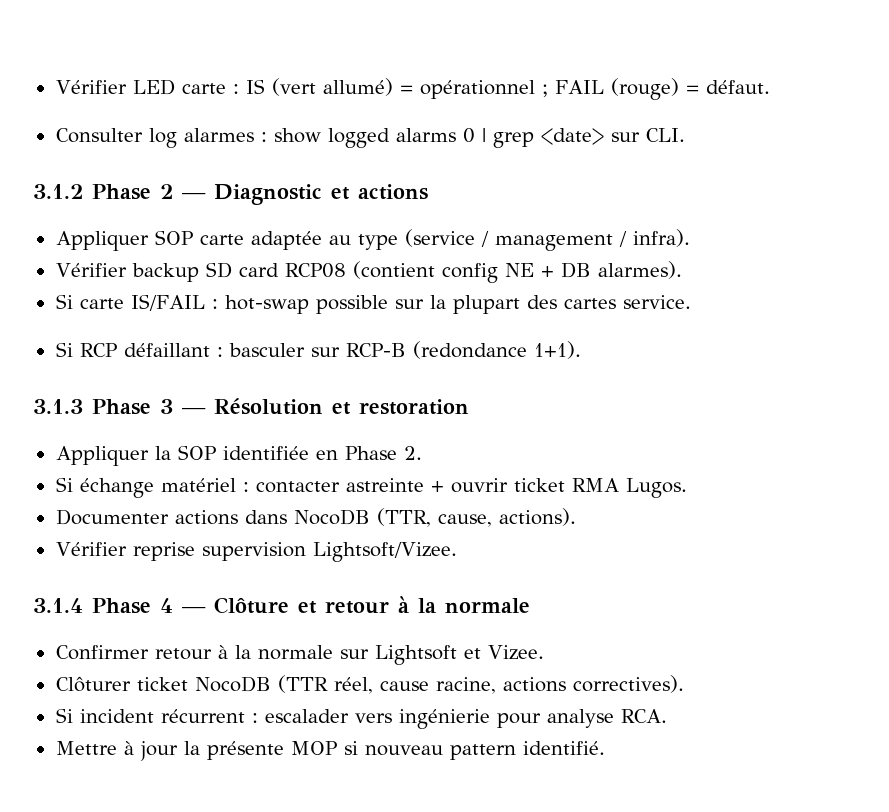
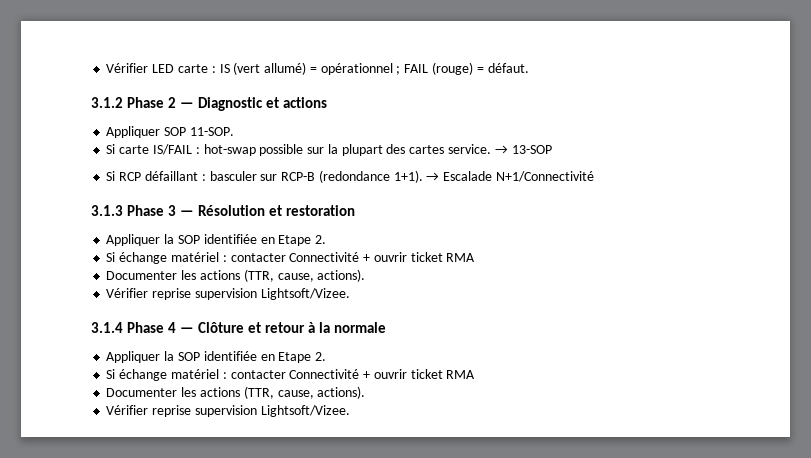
[55,128,685,148] // Consulter log alarmes : show logged alarms 0 | grep <date> sur CLI. -> (529, 68) none
[199,229,690,251] [55,261,682,283] carte adaptée au type (service / management / infra). // Vérifier backup SD card RCP08 (contient config NE + DB alarmes). -> [189,127,234,136] 11-SOP.
(691, 302) none -> [494,145,552,154] → 13-SOP
(581, 350) none -> [426,171,594,182] → Escalade N+1/Connectivité
[344,446,422,460] [55,477,687,498] [55,509,370,525] Phase 2. // Si échange matériel : contacter astreinte + ouvrir ticket RMA Lugos. // Documenter actions dans NocoDB -> [278,235,327,246] [106,252,476,264] [106,270,240,280] Etape 2. // Si échange matériel : contacter Connectivité + ouvrir ticket RMA // Documenter les actions
[55,645,544,665] [55,675,684,694] [55,708,667,729] [55,741,605,761] Confirmer retour à la normale sur Lightsoft et Vizee. // Clôturer ticket NocoDB (TTR réel, cause racine, actions correctives). // Si incident récurrent : escalader vers ingénierie pour analyse RCA. // Mettre à jour la présente MOP si nouveau pattern identifié. -> [106,351,327,363] [106,369,476,381] [106,386,366,399] [106,405,350,417] Appliquer la SOP identifiée en Etape 2. // Si échange matériel : contacter Connectivité + ouvrir ticket RMA // Documenter les actions (TTR, cause, actions). // Vérifier reprise supervision Lightsoft/Vizee.

